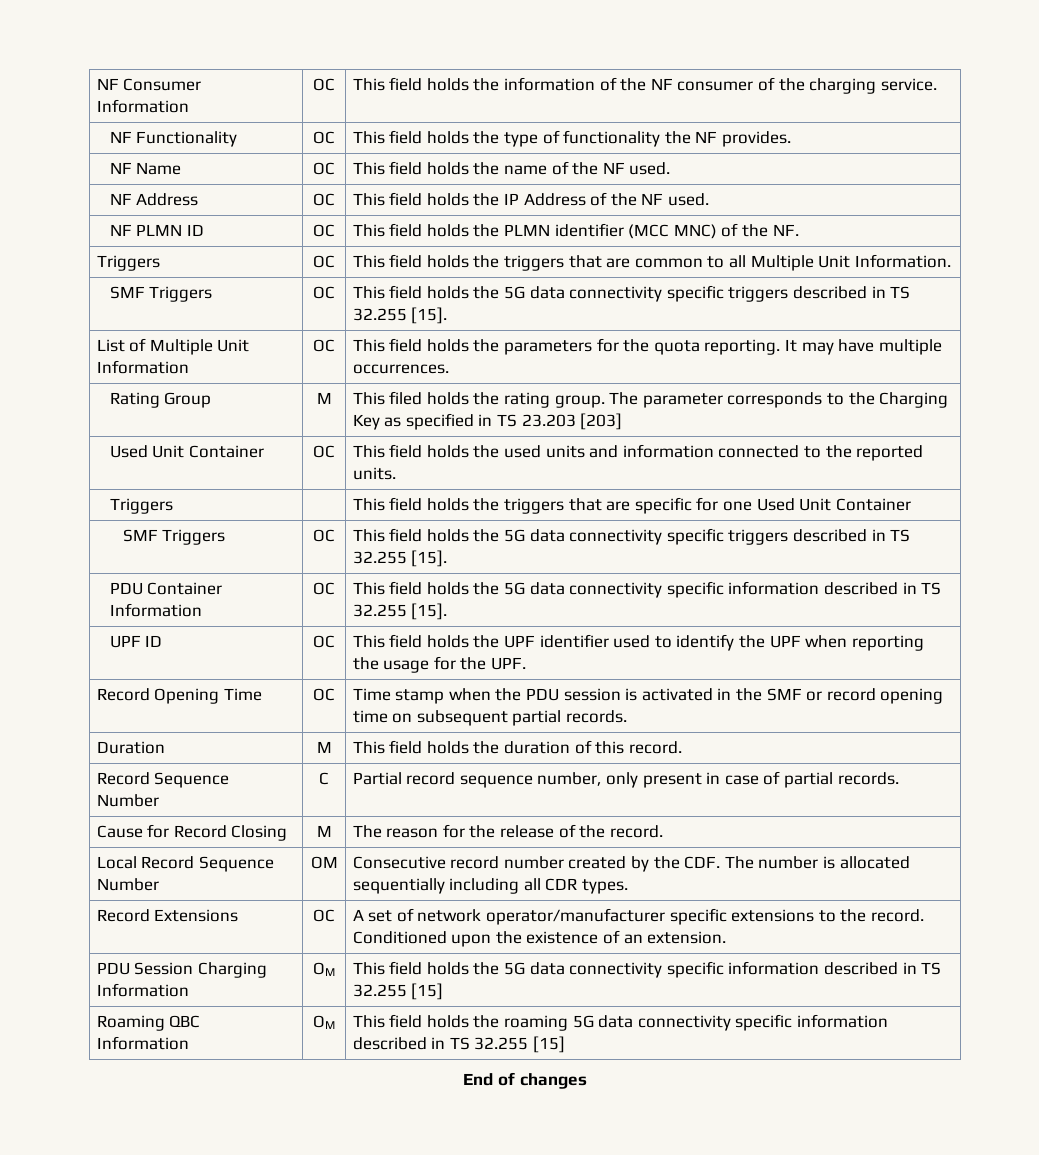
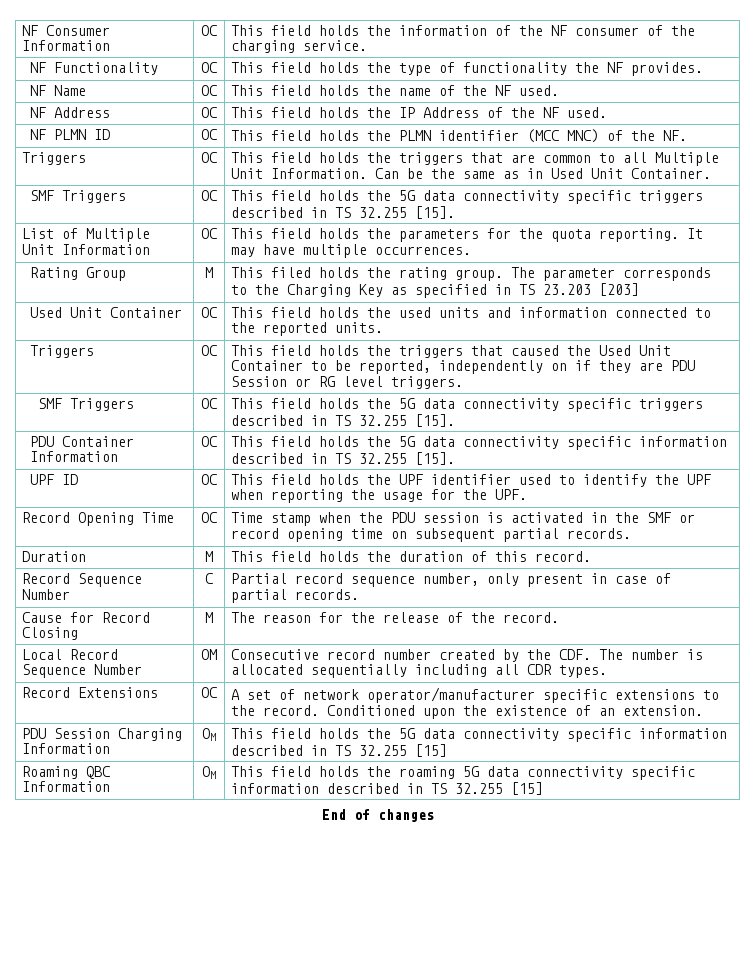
(951, 261) none -> [375,168,712,179] Can be the same as in Used Unit Container.
[352,497,911,514] | This field holds the triggers that are specific for one Used Unit Container -> [201,345,217,356] [231,345,672,358] [231,360,696,374] [231,376,464,389] OC | This field holds the triggers that caused the Used Unit Container to be reported, independently on if they are PDU Session or RG level triggers.

